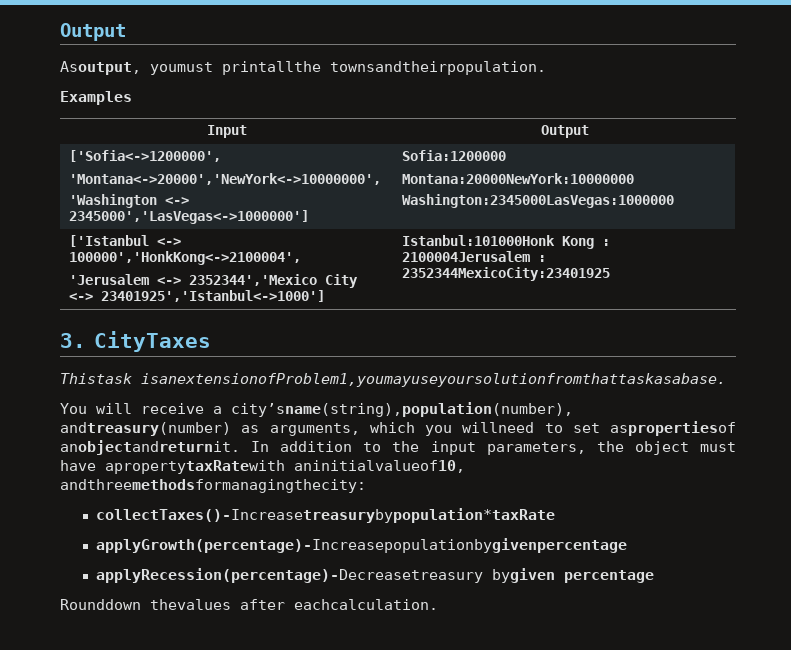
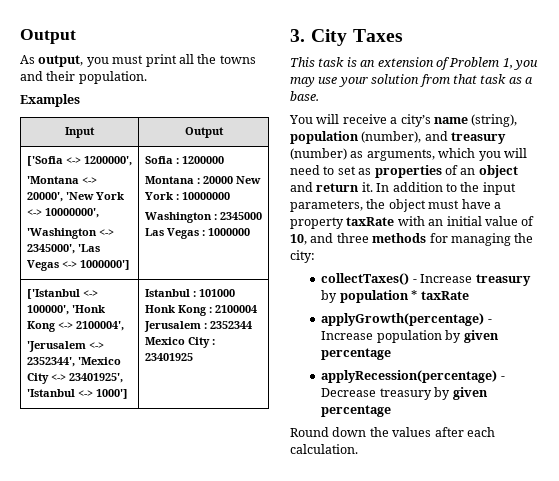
[60,23,126,41] [60,61,546,75] [60,91,132,105] [207,125,247,138] [540,125,589,138] [68,150,221,162] [68,173,381,185] [68,194,189,208] [68,210,309,224] [401,150,506,161] [401,173,634,184] [401,194,674,208] [68,235,181,247] [68,251,301,265] [68,274,358,288] [68,290,325,302] [401,235,610,249] [401,251,546,262] [401,267,610,281] [60,331,211,352] [60,373,726,387] [60,402,573,417] [60,421,736,436] [60,440,240,455] Output // Asoutput, youmust printallthe townsandtheirpopulation. // Examples // Input | Output // ['Sofia<->1200000', // 'Montana<->20000','NewYork<->10000000', // 'Washington <-> 2345000','LasVegas<->1000000'] | Sofia:1200000 // Montana:20000NewYork:10000000 // Washington:2345000LasVegas:1000000 // ['Istanbul <-> 100000','HonkKong<->2100004', // 'Jerusalem <-> 2352344','Mexico City <-> 23401925','Istanbul<->1000'] | Istanbul:101000Honk Kong : 2100004Jerusalem : 2352344MexicoCity:23401925 // 3. CityTaxes // Thistask isanextensionofProblem1,youmayuseyoursolutionfromthattaskasabase. // You will receive a city’sname(string),population(number), andtreasury(number) as arguments, which you willneed to set aspropertiesof anobjectandreturnit. -> [20,29,76,44] [20,54,256,67] [20,71,147,84] [20,94,80,107] [65,127,95,138] [184,127,224,138] [26,156,132,166] [26,176,97,184] [26,192,124,202] [26,208,99,218] [26,228,114,239] [26,244,100,254] [26,260,130,271] [144,156,224,164] [144,176,261,184] [144,192,230,200] [144,212,262,223] [144,228,250,239] [26,289,98,299] [26,305,105,315] [26,321,124,332] [26,341,104,352] [26,357,121,367] [26,373,123,384] [26,389,128,399] [144,289,235,297] [144,305,257,316] [143,321,252,332] [144,337,215,348] [144,353,193,361] [290,29,403,46] [290,57,538,70] [290,74,533,87] [290,91,319,101] [289,114,518,127] [290,131,507,144] [290,148,527,161] [290,165,518,178] [290,182,373,192] Output // As output, you must print all the towns and their population. // Examples // Input | Output // ['Sofia <-> 1200000', // 'Montana <-> 20000', 'New York <-> 10000000', // 'Washington <-> 2345000', 'Las Vegas <-> 1000000'] | Sofia : 1200000 // Montana : 20000 New York : 10000000 // Washington : 2345000 Las Vegas : 1000000 // ['Istanbul <-> 100000', 'Honk Kong <-> 2100004', // 'Jerusalem <-> 2352344', 'Mexico City <-> 23401925', 'Istanbul <-> 1000'] | Istanbul : 101000 Honk Kong : 2100004 Jerusalem : 2352344 Mexico City : 23401925 // 3. City Taxes // This task is an extension of Problem 1, you may use your solution from that task as a base. // You will receive a city’s name (string), population (number), and treasury (number) as arguments, which you will need to set as properties of an object and return it.
[105,460,465,474] [60,479,366,493] [96,508,556,523] [96,538,628,553] [96,568,655,583] [60,599,438,610] apropertytaxRatewith aninitialvalueof10, andthreemethodsformanagingthecity: // collectTaxes()-Increasetreasurybypopulation*taxRate // applyGrowth(percentage)-Increasepopulationbygivenpercentage // applyRecession(percentage)-Decreasetreasury bygiven percentage // Rounddown thevalues after eachcalculation. -> [493,202,501,209] [290,216,535,229] [290,233,534,246] [290,250,315,263] [321,273,531,286] [321,290,469,303] [321,313,492,326] [321,330,499,343] [321,348,392,360] [321,370,505,383] [321,387,488,400] [321,405,392,417] [290,427,495,437] [290,444,358,454] a property taxRate with an initial value of 10, and three methods for managing the city: // collectTaxes() - Increase treasury by population * taxRate // applyGrowth(percentage) - Increase population by given percentage // applyRecession(percentage) - Decrease treasury by given percentage // Round down the values after each calculation.

